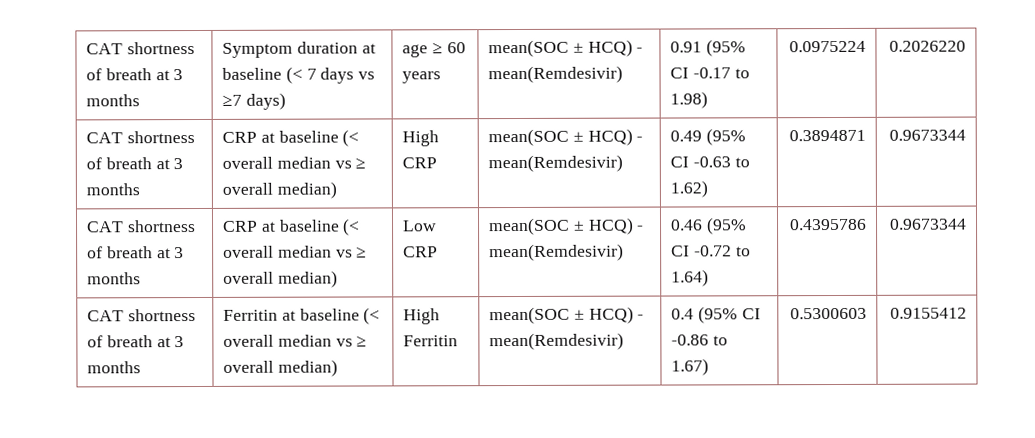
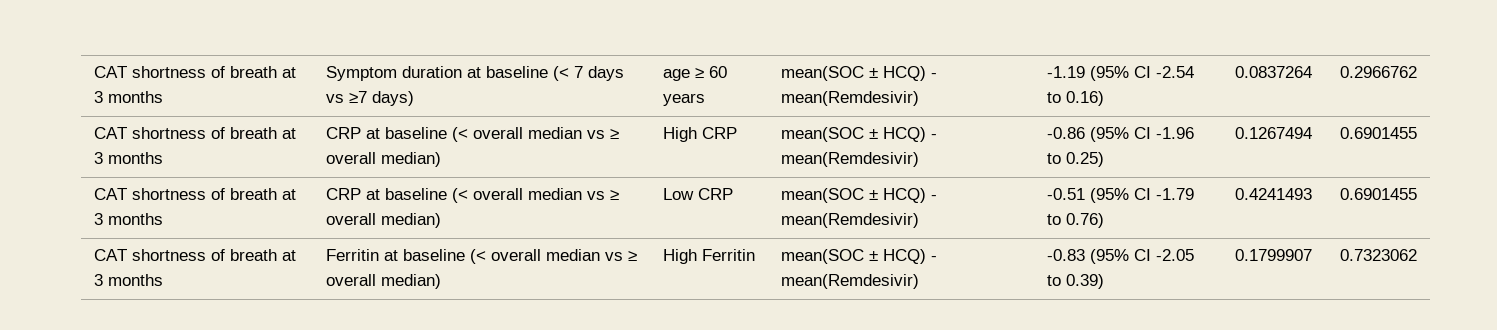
[670,39,746,57] [670,67,750,79] [670,91,709,109] [788,40,866,53] [888,40,966,52] 0.91 (95% CI -0.17 to 1.98) | 0.0975224 | 0.2026220 -> [1047,66,1195,81] [1047,91,1105,106] [1234,66,1312,78] [1339,66,1417,78] -1.19 (95% CI -2.54 to 0.16) | 0.0837264 | 0.2966762
[670,128,746,146] [670,156,750,168] [670,180,709,198] [788,129,866,142] [888,129,966,141] 0.49 (95% CI -0.63 to 1.62) | 0.3894871 | 0.9673344 -> [1047,127,1195,142] [1047,152,1105,167] [1234,127,1312,139] [1339,127,1417,139] -0.86 (95% CI -1.96 to 0.25) | 0.1267494 | 0.6901455
[671,217,747,235] [671,245,751,257] [671,269,710,287] [789,218,867,231] [889,218,967,230] 0.46 (95% CI -0.72 to 1.64) | 0.4395786 | 0.9673344 -> [1047,188,1195,203] [1047,213,1105,228] [1234,188,1312,200] [1339,188,1417,200] -0.51 (95% CI -1.79 to 0.76) | 0.4241493 | 0.6901455
[671,306,761,324] [671,334,728,346] [671,358,710,376] [789,307,867,320] [889,307,967,319] 0.4 (95% CI -0.86 to 1.67) | 0.5300603 | 0.9155412 -> [1047,249,1195,264] [1047,274,1105,289] [1234,249,1312,261] [1339,249,1417,261] -0.83 (95% CI -2.05 to 0.39) | 0.1799907 | 0.7323062

